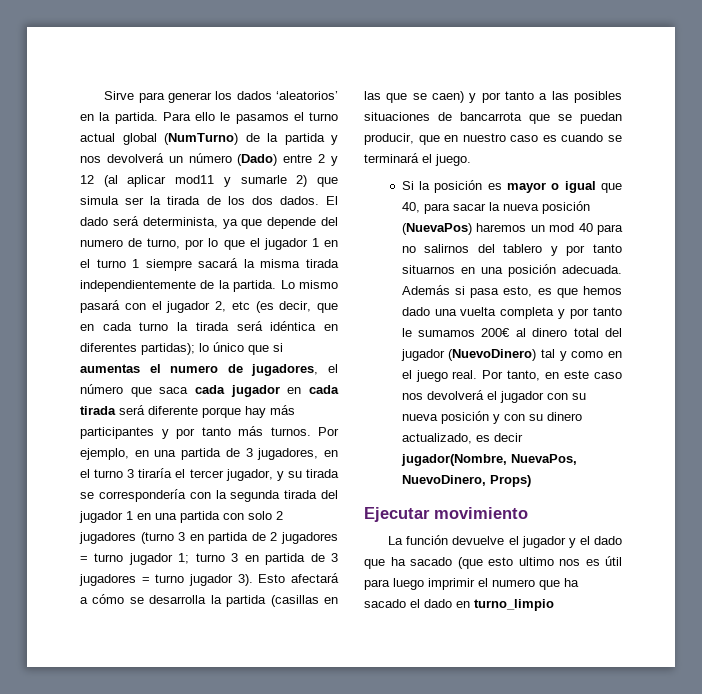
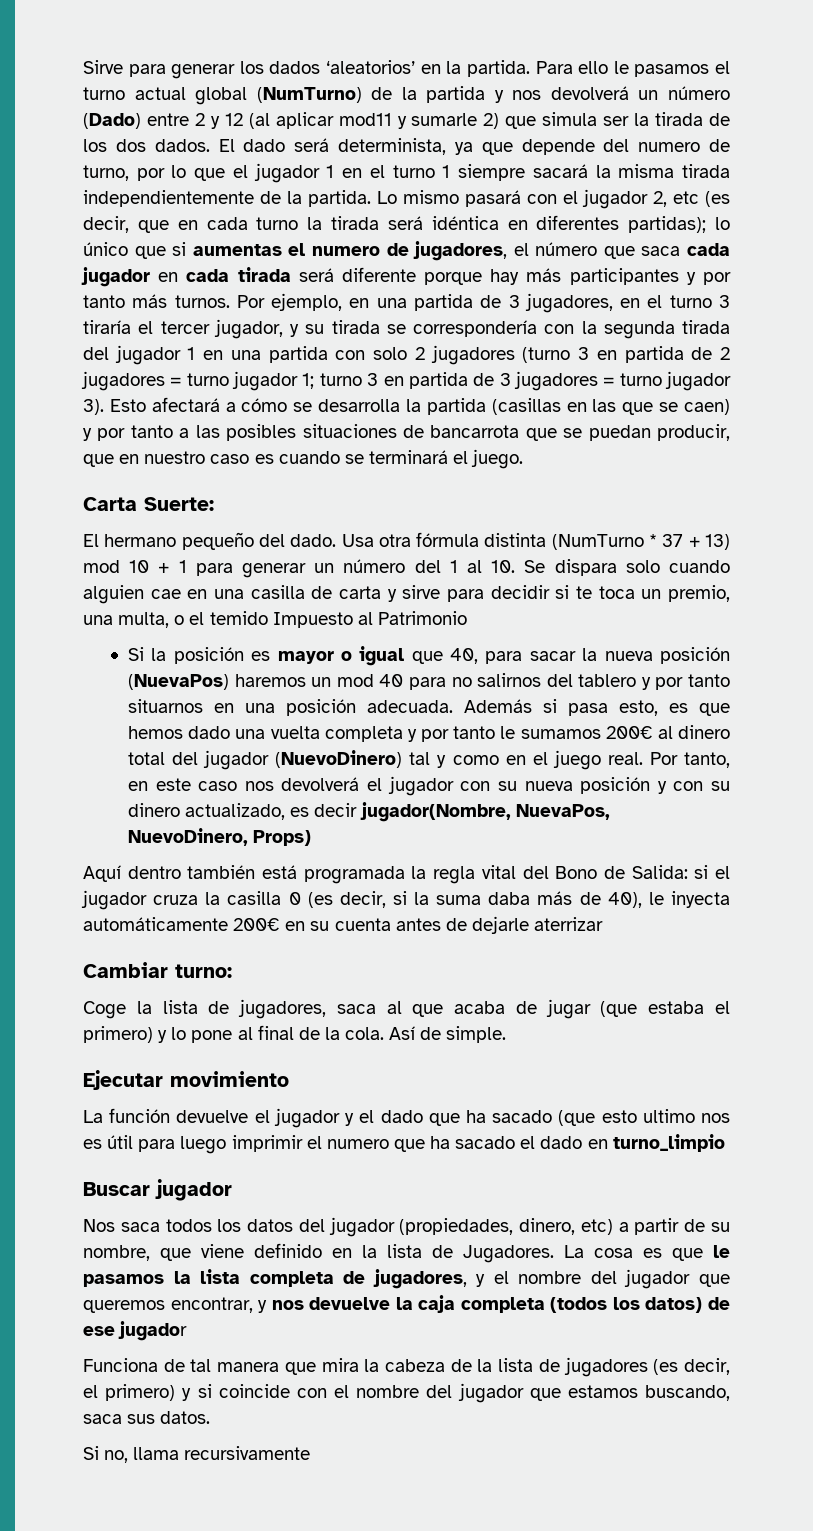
(471, 160) none -> [83,497,214,511] [83,532,730,550] [83,559,730,578] [83,585,730,604] [83,611,467,628] // Carta Suerte: // El hermano pequeño del dado. Usa otra fórmula distinta (NumTurno * 37 + 13) mod 10 + 1 para generar un número del 1 al 10. Se dispara solo cuando alguien cae en una casilla de carta y sirve para decidir si te toca un premio, una multa, o el temido Impuesto al Patrimonio
(531, 481) none -> [83,865,730,884] [81,890,730,910] [83,916,604,934] [83,962,232,978] [83,999,730,1019] [83,1025,507,1043] // Aquí dentro también está programada la regla vital del Bono de Salida: si el jugador cruza la casilla 0 (es decir, si la suma daba más de 40), le inyecta automáticamente 200€ en su cuenta antes de dejarle aterrizar // Cambiar turno: // Coge la lista de jugadores, saca al que acaba de jugar (que estaba el primero) y lo pone al final de la cola. Así de simple.
(554, 605) none -> [83,1179,232,1201] [83,1217,730,1237] [83,1243,730,1263] [83,1269,730,1289] [83,1295,730,1313] [83,1321,188,1341] [83,1357,730,1377] [83,1383,731,1403] [83,1411,211,1424] [83,1446,311,1463] // Buscar jugador // Nos saca todos los datos del jugador (propiedades, dinero, etc) a partir de su nombre, que viene definido en la lista de Jugadores. La cosa es que le pasamos la lista completa de jugadores, y el nombre del jugador que queremos encontrar, y nos devuelve la caja completa (todos los datos) de ese jugador // Funciona de tal manera que mira la cabeza de la lista de jugadores (es decir, el primero) y si coincide con el nombre del jugador que estamos buscando, saca sus datos. // Si no, llama recursivamente

